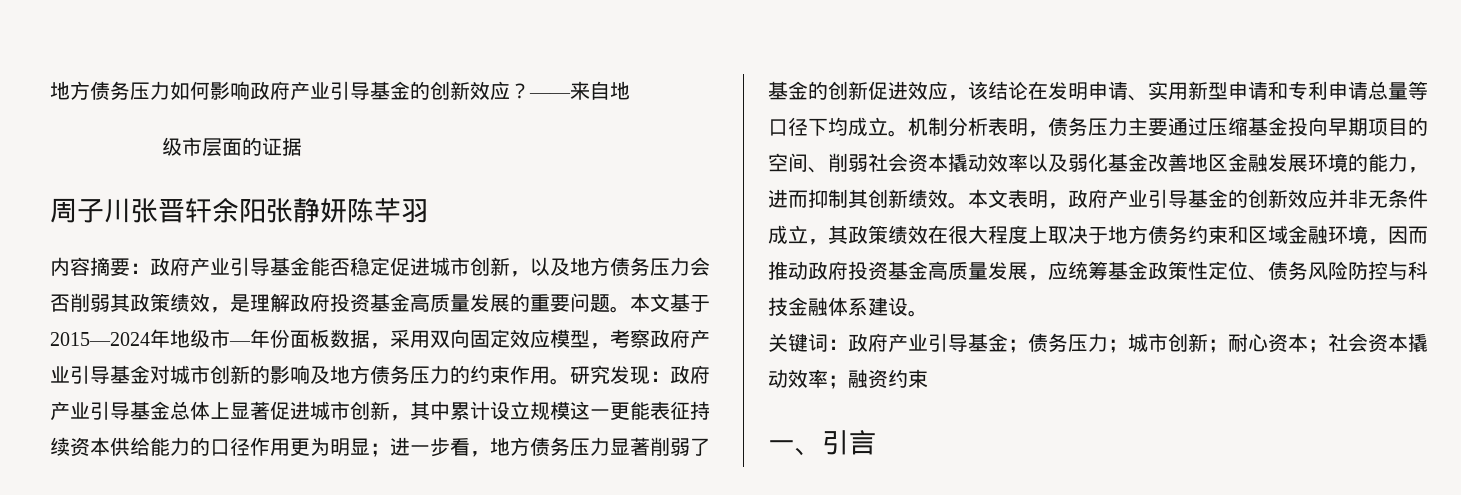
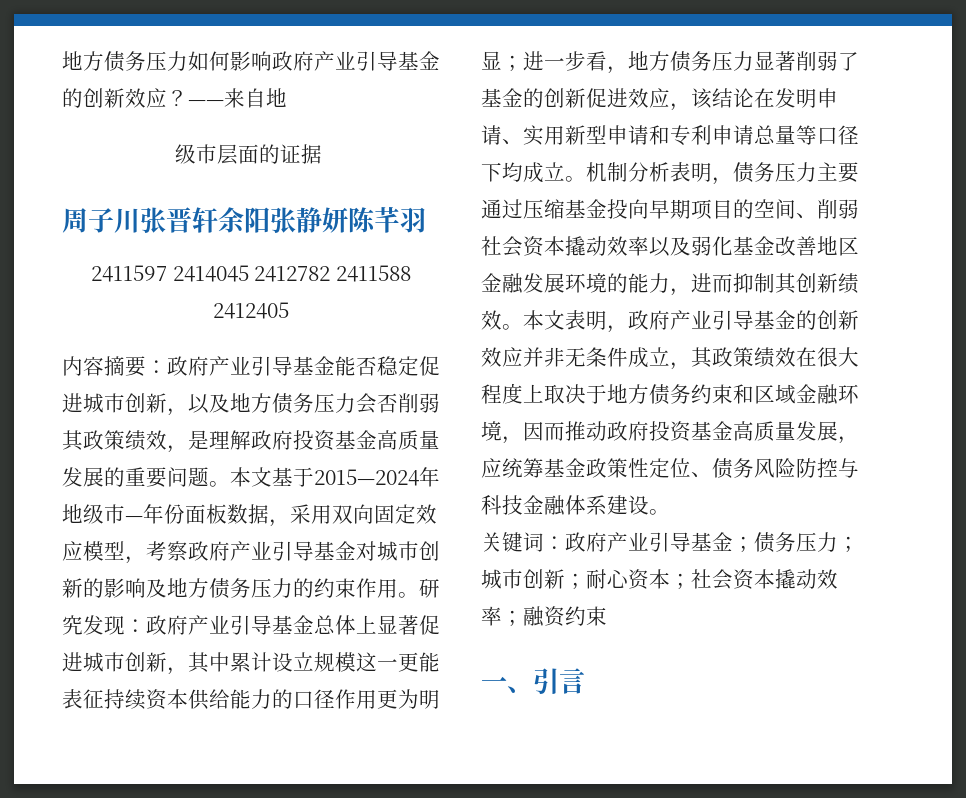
(428, 211) none -> [91,265,411,282] [213,302,289,319] // 2411597 2414045 2412782 2411588 2412405

